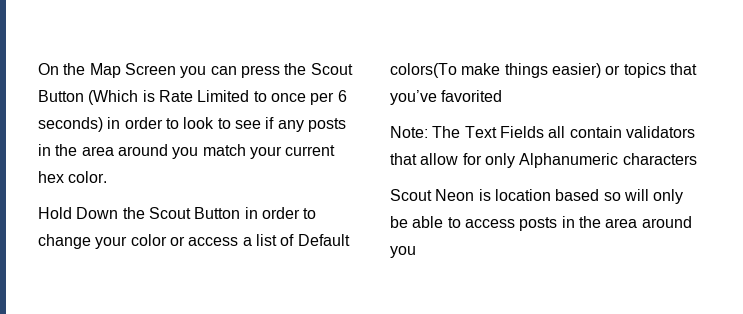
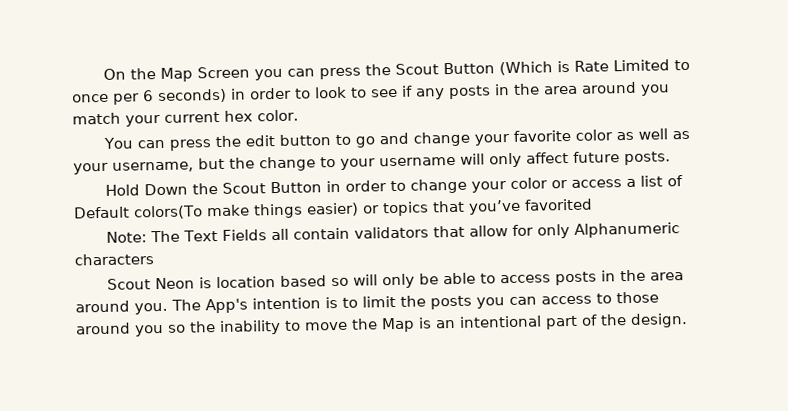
(108, 177) none -> [102,128,690,151] [73,151,671,175] // You can press the edit button to go and change your favorite color as well as your username, but the change to your username will only affect future posts.
[390,246,416,258] you -> [134,291,659,315] [75,313,688,337] you. The App's intention is to limit the posts you can access to those around you so the inability to move the Map is an intentional part of the design.

